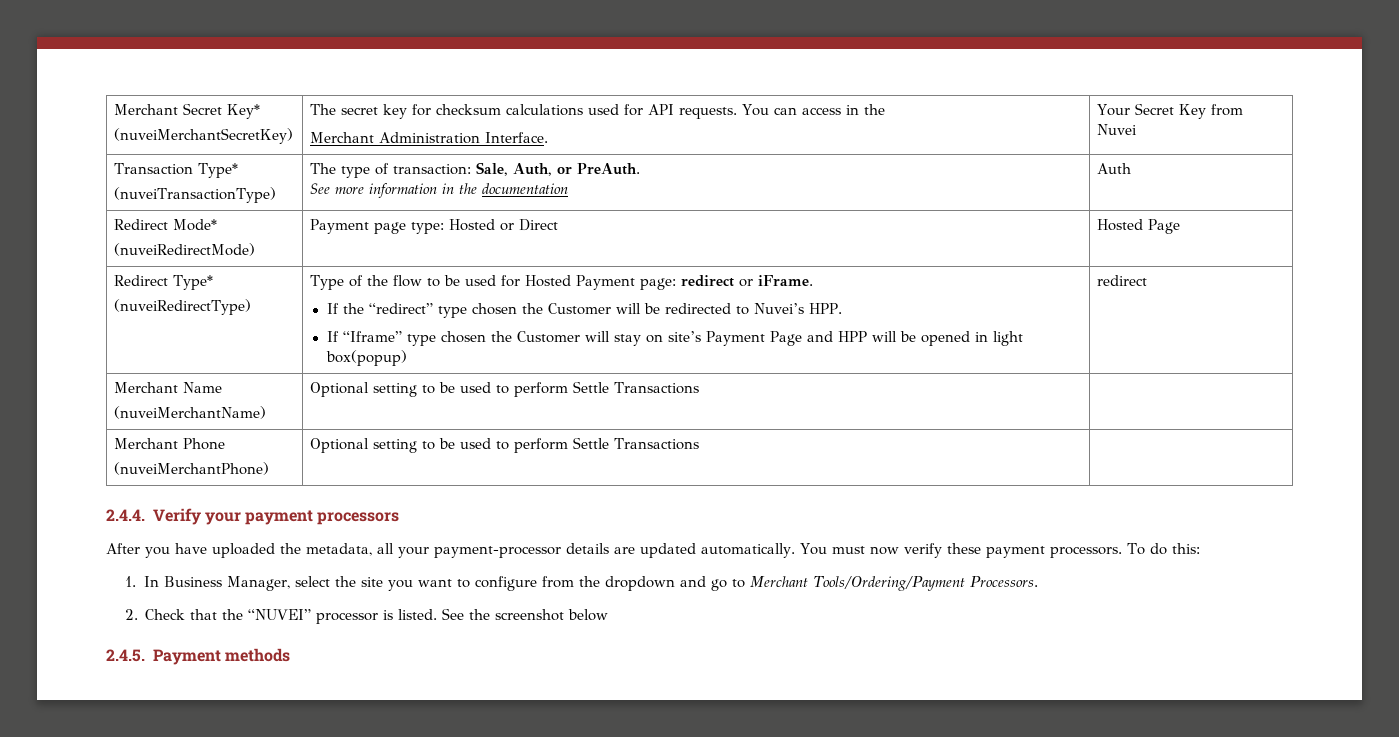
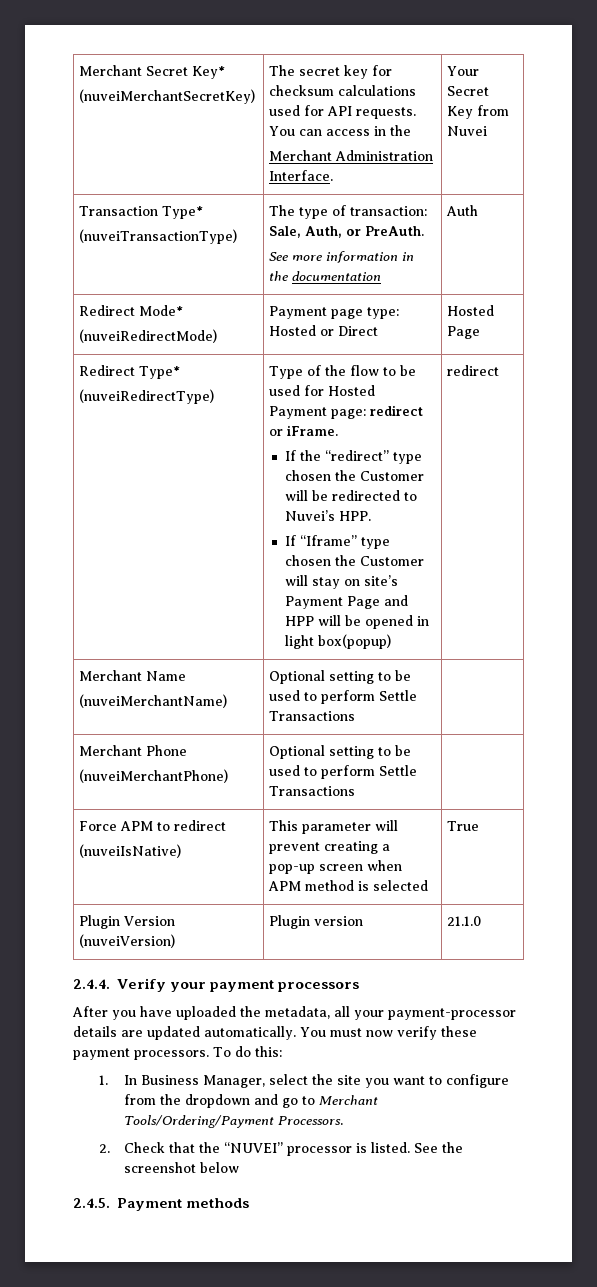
(700, 444) none -> [79,820,227,831] [79,844,182,858] [269,820,399,834] [269,841,391,854] [269,860,403,874] [268,880,429,891] [447,821,480,831] [79,915,176,929] [79,934,176,948] [269,915,364,929] [447,916,482,926] // Force APM to redirect // (nuveiIsNative) | This parameter will prevent creating a pop-up screen when APM method is selected | True // Plugin Version (nuveiVersion) | Plugin version | 21.1.0

